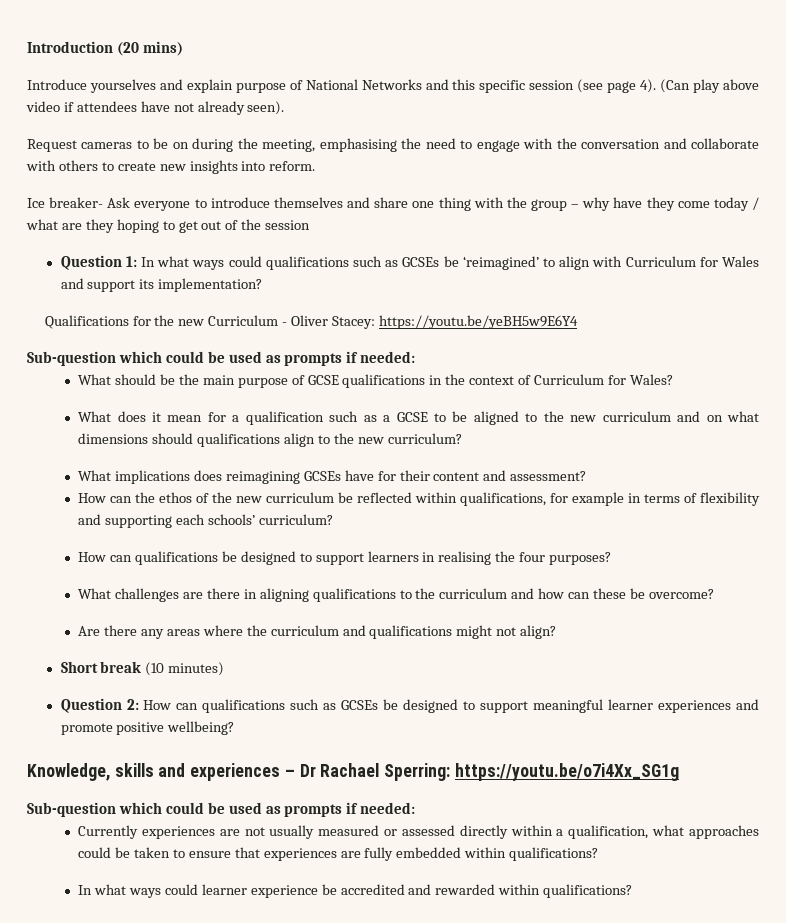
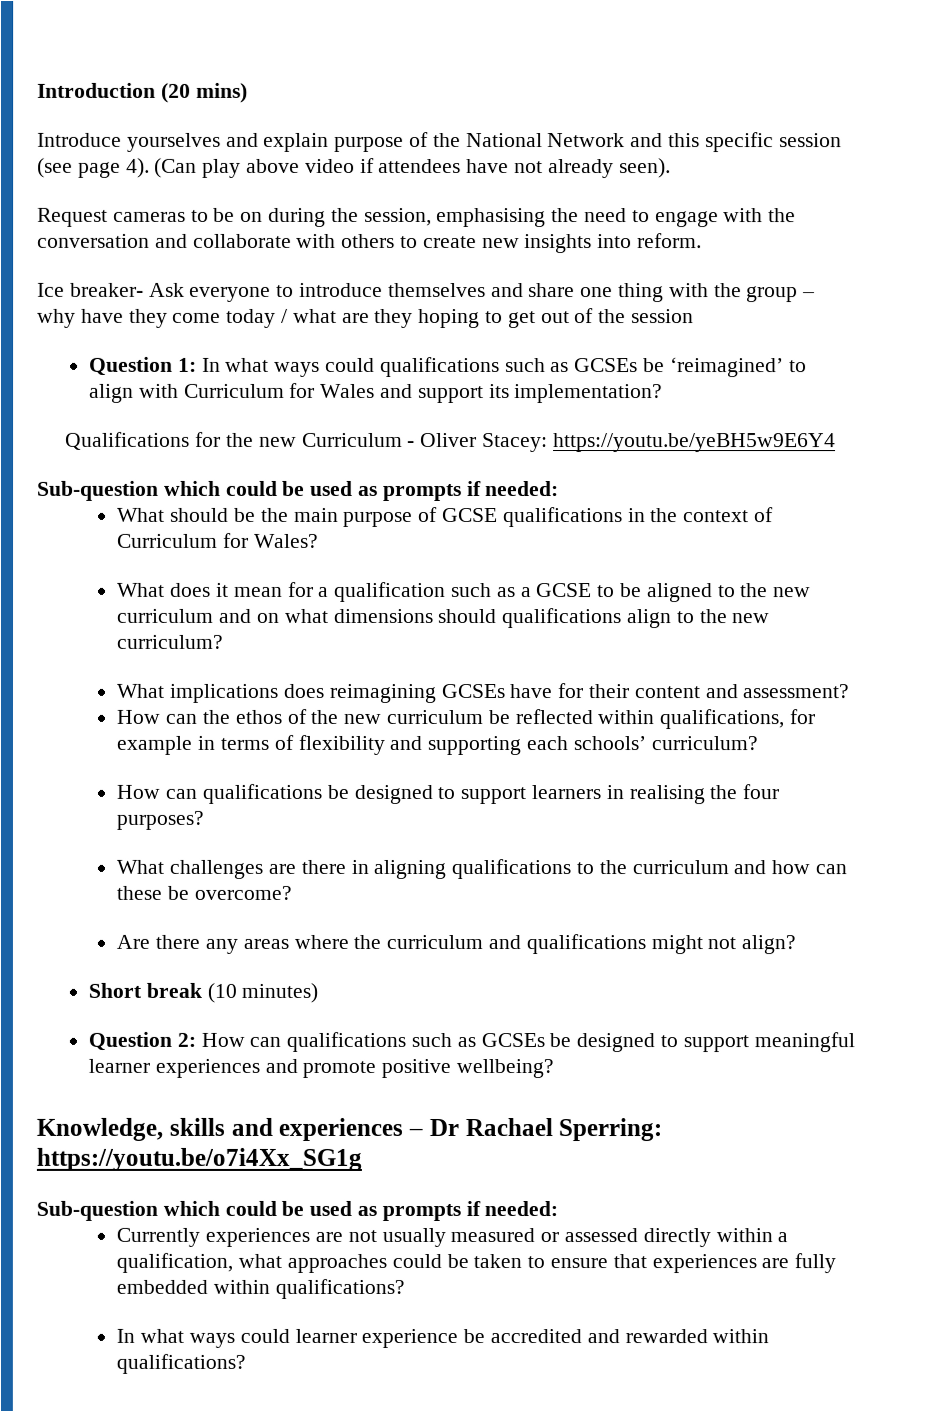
[305,79,422,90] National Networks -> [432,132,626,148] the National Network
[262,139,316,152] meeting, -> [363,207,432,226] session,

